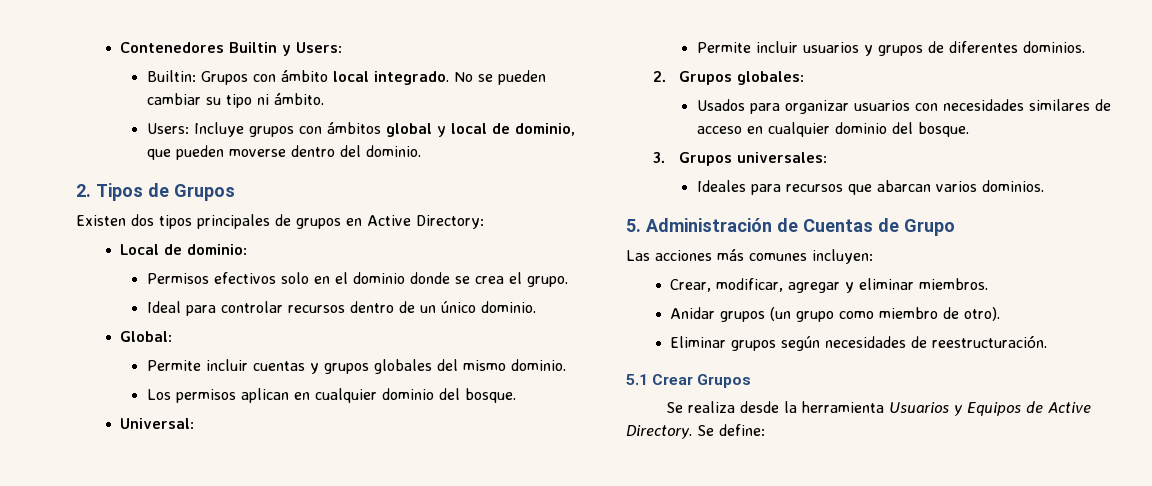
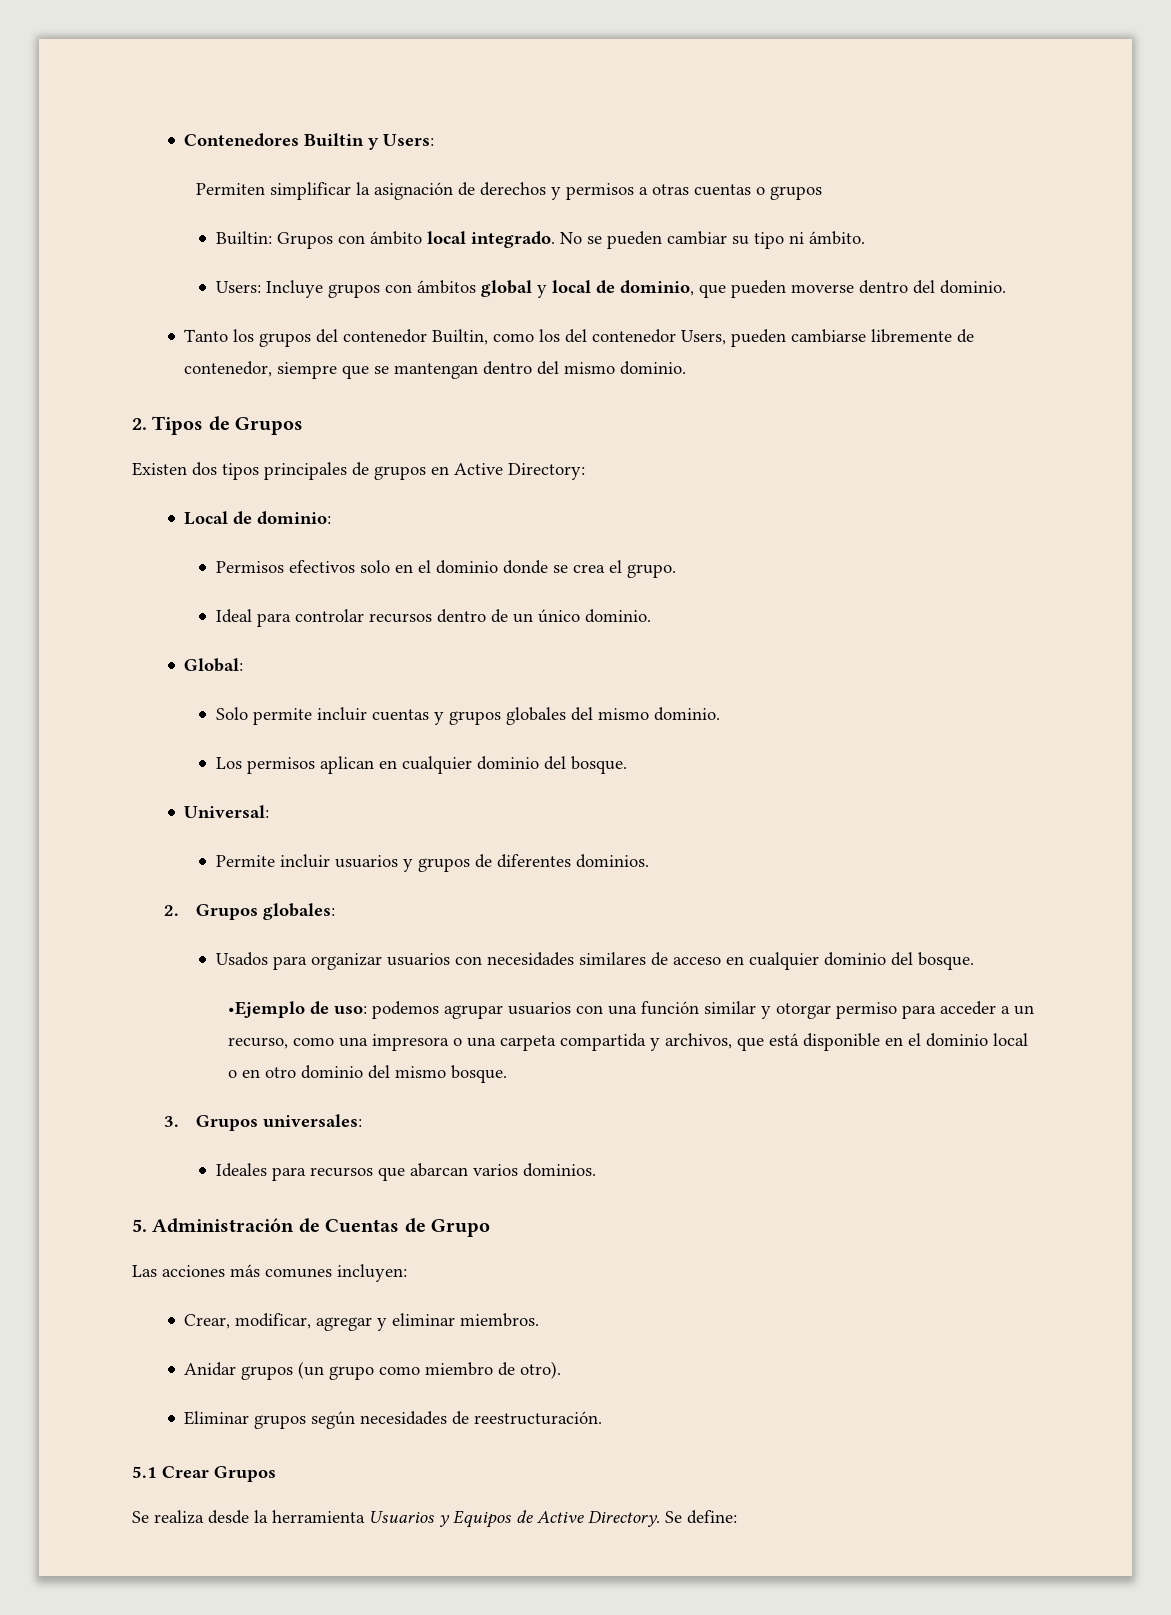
(343, 47) none -> [195,182,822,200] // Permiten simplificar la asignación de derechos y permisos a otras cuentas o grupos
(421, 151) none -> [184,329,975,347] [184,361,687,379] // Tanto los grupos del contenedor Builtin, como los del contenedor Users, pueden cambiarse libremente de contenedor, siempre que se mantengan dentro del mismo dominio.
[146,360,201,371] Permite -> [216,707,313,725] Solo permite
(969, 129) none -> [227,1001,1034,1019] [227,1033,1028,1051] [227,1065,507,1083] // •Ejemplo de uso: podemos agrupar usuarios con una función similar y otorgar permiso para acceder a un recurso, como una impresora o una carpeta compartida y archivos, que está disponible en el dominio local o en otro dominio del mismo bosque.

